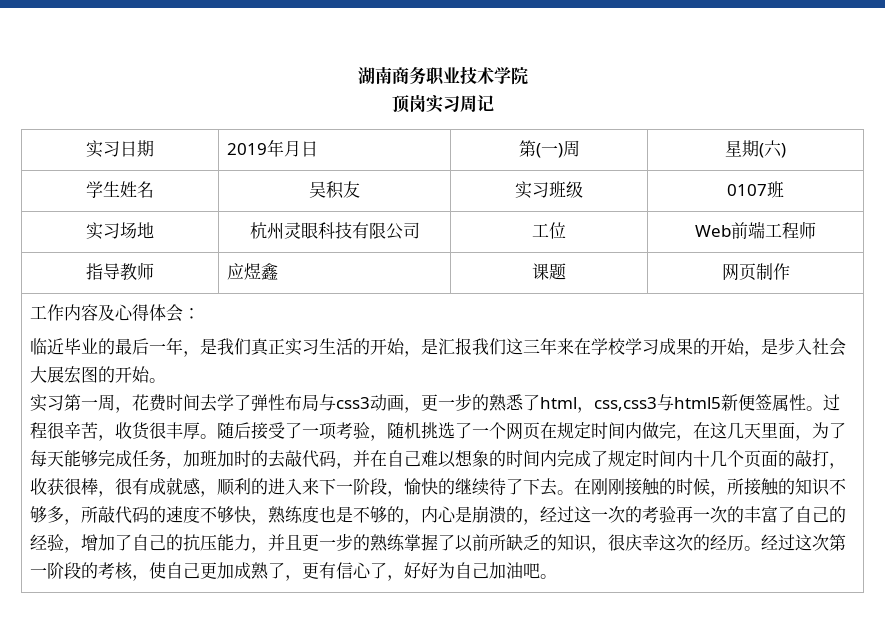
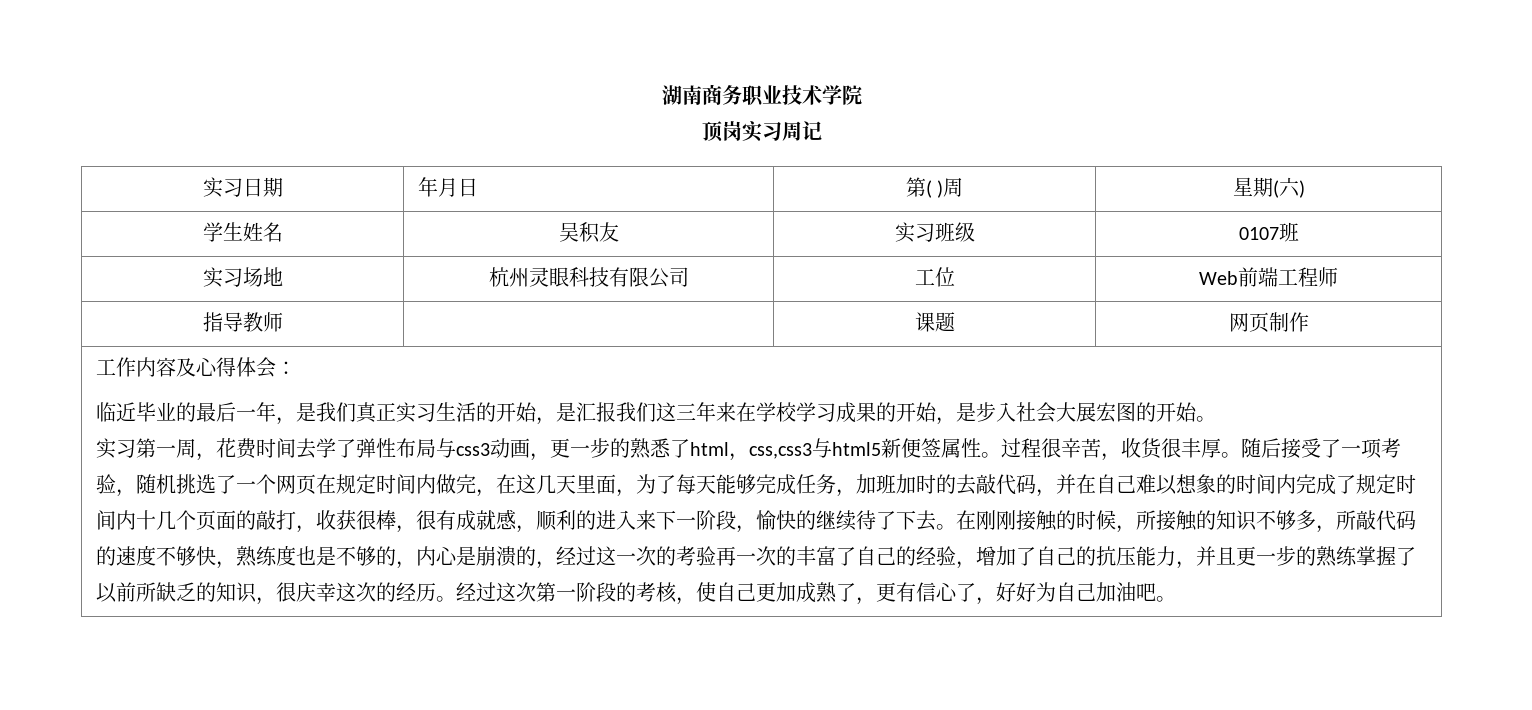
[226,143,267,155] 2019 -> (283, 187) none
[540,145,558,155] 一 -> (932, 189) none
[226,263,278,280] 应煜鑫 -> (283, 322) none

